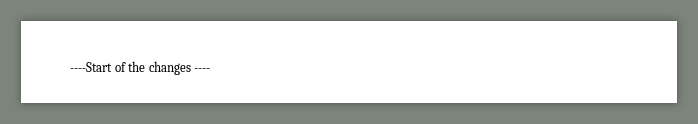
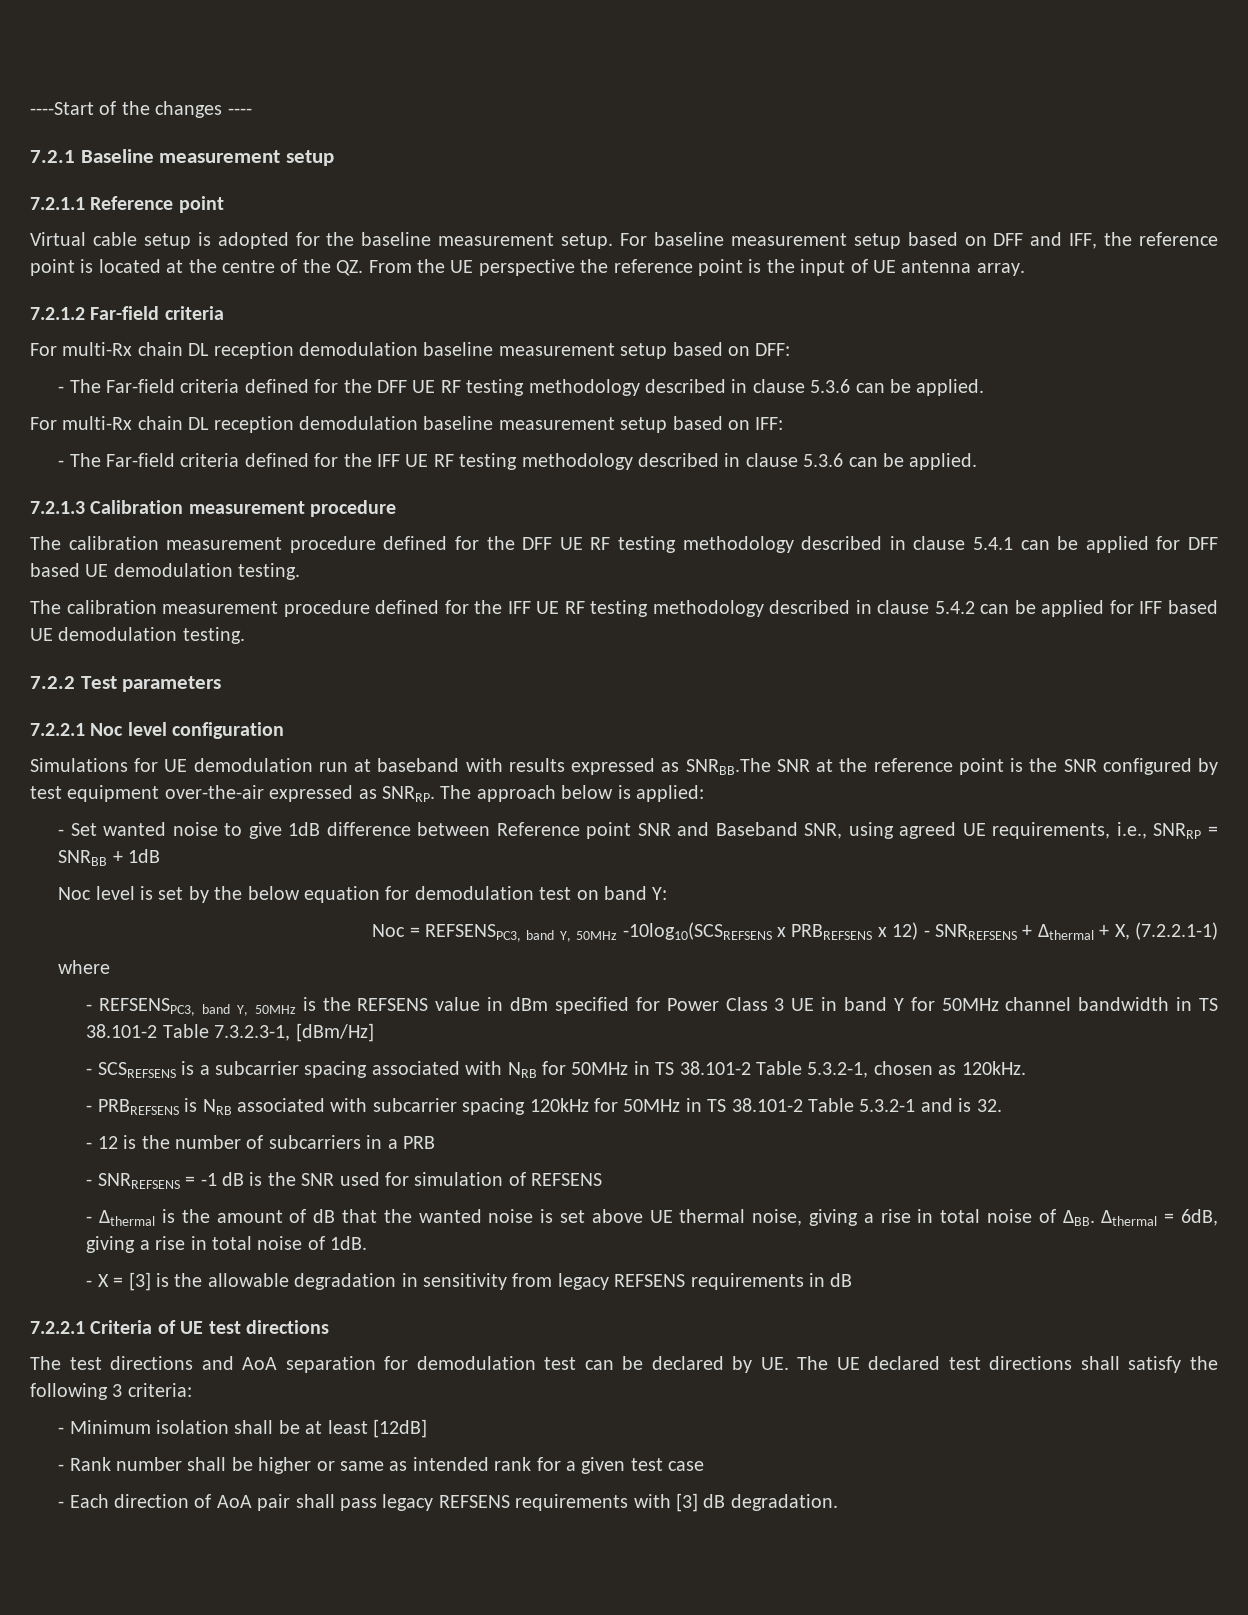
(211, 70) none -> [30,149,335,166] [30,196,224,213] [30,232,1218,249] [30,259,1025,276] [30,306,224,320] [30,342,791,359] [58,379,985,396] [30,416,784,433] [58,453,978,470] [30,500,397,517] [30,536,1218,553] [30,563,301,580] [30,600,1219,617] [30,627,245,644] [30,676,222,692] [30,722,285,739] [30,758,1218,775] [30,785,704,802] [58,822,1219,839] [58,849,161,866] [58,886,668,903] [372,922,1218,942] [58,960,111,974] [86,997,1219,1016] [86,1023,374,1042] [86,1061,1026,1078] [86,1098,1002,1115] [86,1135,436,1149] [86,1172,603,1189] [86,1209,1219,1226] [86,1236,368,1253] [86,1272,853,1291] [30,1320,329,1334] [30,1356,1219,1373] [30,1383,192,1400] [58,1419,428,1438] [58,1457,705,1474] [58,1493,838,1512] // 7.2.1 Baseline measurement setup // 7.2.1.1 Reference point // Virtual cable setup is adopted for the baseline measurement setup. For baseline measurement setup based on DFF and IFF, the reference point is located at the centre of the QZ. From the UE perspective the reference point is the input of UE antenna array. // 7.2.1.2 Far-field criteria // For multi-Rx chain DL reception demodulation baseline measurement setup based on DFF: // - The Far-field criteria defined for the DFF UE RF testing methodology described in clause 5.3.6 can be applied. // For multi-Rx chain DL reception demodulation baseline measurement setup based on IFF: // - The Far-field criteria defined for the IFF UE RF testing methodology described in clause 5.3.6 can be applied. // 7.2.1.3 Calibration measurement procedure // The calibration measurement procedure defined for the DFF UE RF testing methodology described in clause 5.4.1 can be applied for DFF based UE demodulation testing. // The calibration measurement procedure defined for the IFF UE RF testing methodology described in clause 5.4.2 can be applied for IFF based UE demodulation testing. // 7.2.2 Test parameters // 7.2.2.1 Noc level configuration // Simulations for UE demodulation run at baseband with results expressed as SNRBB.The SNR at the reference point is the SNR configured by test equipment over-the-air expressed as SNRRP. The approach below is applied: // - Set wanted noise to give 1dB difference between Reference point SNR and Baseband SNR, using agreed UE requirements, i.e., SNRRP = SNRBB + 1dB // Noc level is set by the below equation for demodulation test on band Y: // Noc = REFSENSPC3, band Y, 50MHz -10log10(SCSREFSENS x PRBREFSENS x 12) - SNRREFSENS + ∆thermal + X, (7.2.2.1-1) // where // - REFSENSPC3, band Y, 50MHz is the REFSENS value in dBm specified for Power Class 3 UE in band Y for 50MHz channel bandwidth in TS 38.101-2 Table 7.3.2.3-1, [dBm/Hz] // - SCSREFSENS is a subcarrier spacing associated with NRB for 50MHz in TS 38.101-2 Table 5.3.2-1, chosen as 120kHz. // - PRBREFSENS is NRB associated with subcarrier spacing 120kHz for 50MHz in TS 38.101-2 Table 5.3.2-1 and is 32. // - 12 is the number of subcarriers in a PRB // - SNRREFSENS = -1 dB is the SNR used for simulation of REFSENS // - ∆thermal is the amount of dB that the wanted noise is set above UE thermal noise, giving a rise in total noise of ∆BB. ∆thermal = 6dB, giving a rise in total noise of 1dB. // - X = [3] is the allowable degradation in sensitivity from legacy REFSENS requirements in dB // 7.2.2.1 Criteria of UE test directions // The test directions and AoA separation for demodulation test can be declared by UE. The UE declared test directions shall satisfy the following 3 criteria: // - Minimum isolation shall be at least [12dB] // - Rank number shall be higher or same as intended rank for a given test case // - Each direction of AoA pair shall pass legacy REFSENS requirements with [3] dB degradation.

